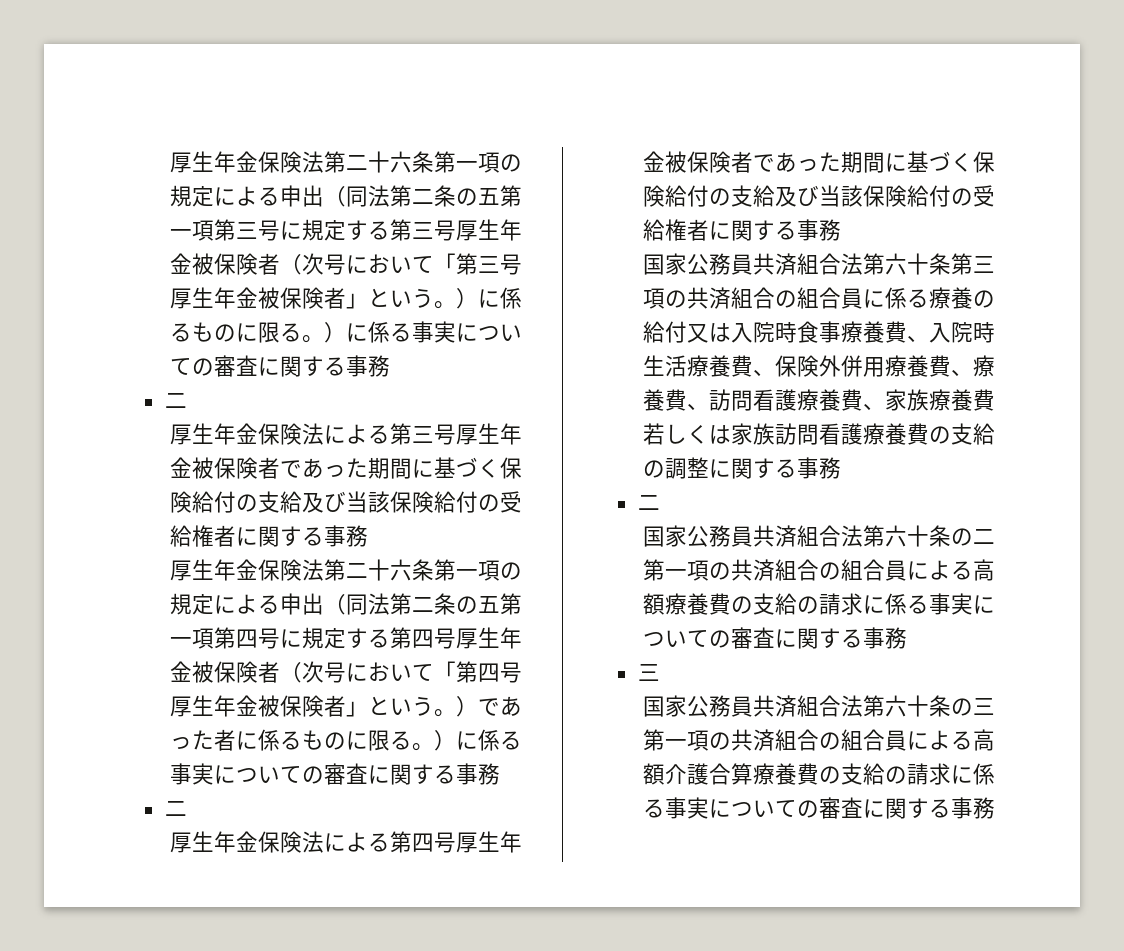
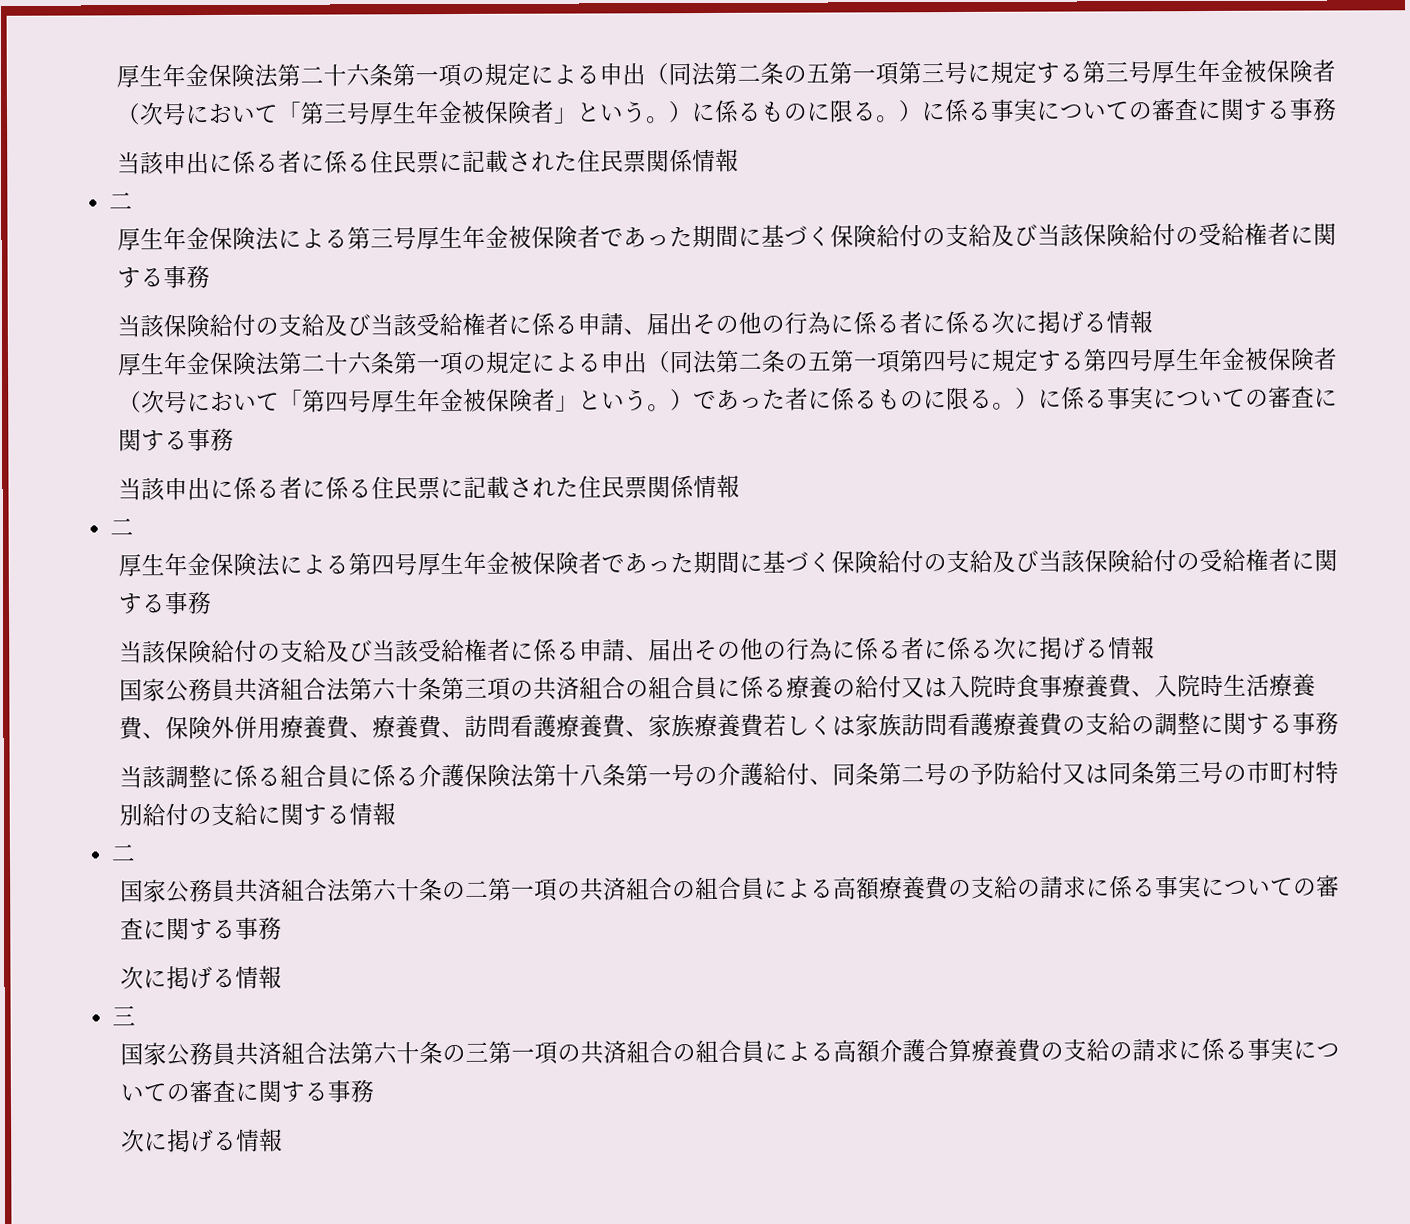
(390, 366) none -> [116,148,739,176] // 当該申出に係る者に係る住民票に記載された住民票関係情報
(368, 536) none -> [116,310,1153,339] // 当該保険給付の支給及び当該受給権者に係る申請、届出その他の行為に係る者に係る次に掲げる情報
(500, 774) none -> [117,474,740,502] // 当該申出に係る者に係る住民票に記載された住民票関係情報
(841, 230) none -> [118,636,1155,665] // 当該保険給付の支給及び当該受給権者に係る申請、届出その他の行為に係る者に係る次に掲げる情報
(841, 468) none -> [118,760,1339,790] [118,802,396,827] // 当該調整に係る組合員に係る介護保険法第十八条第一号の介護給付、同条第二号の予防給付又は同条第三号の市町村特別給付の支給に関する情報
(907, 638) none -> [119,965,282,990] // 次に掲げる情報
(995, 808) none -> [120,1128,283,1153] // 次に掲げる情報

